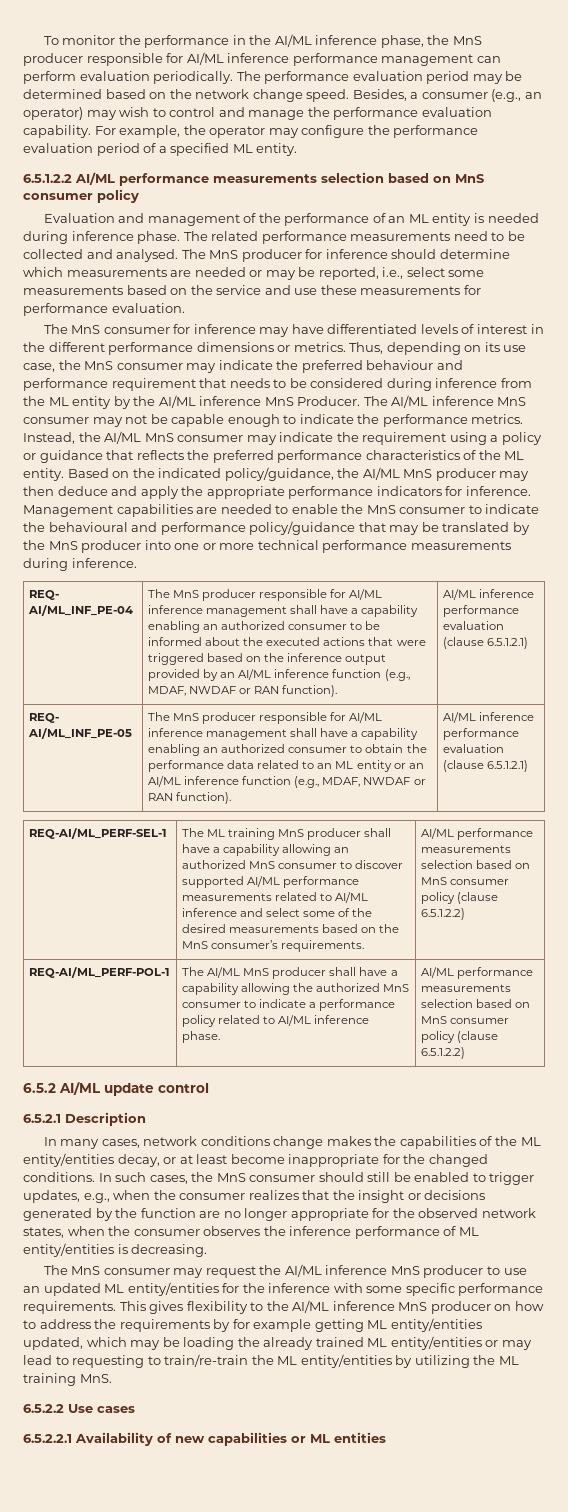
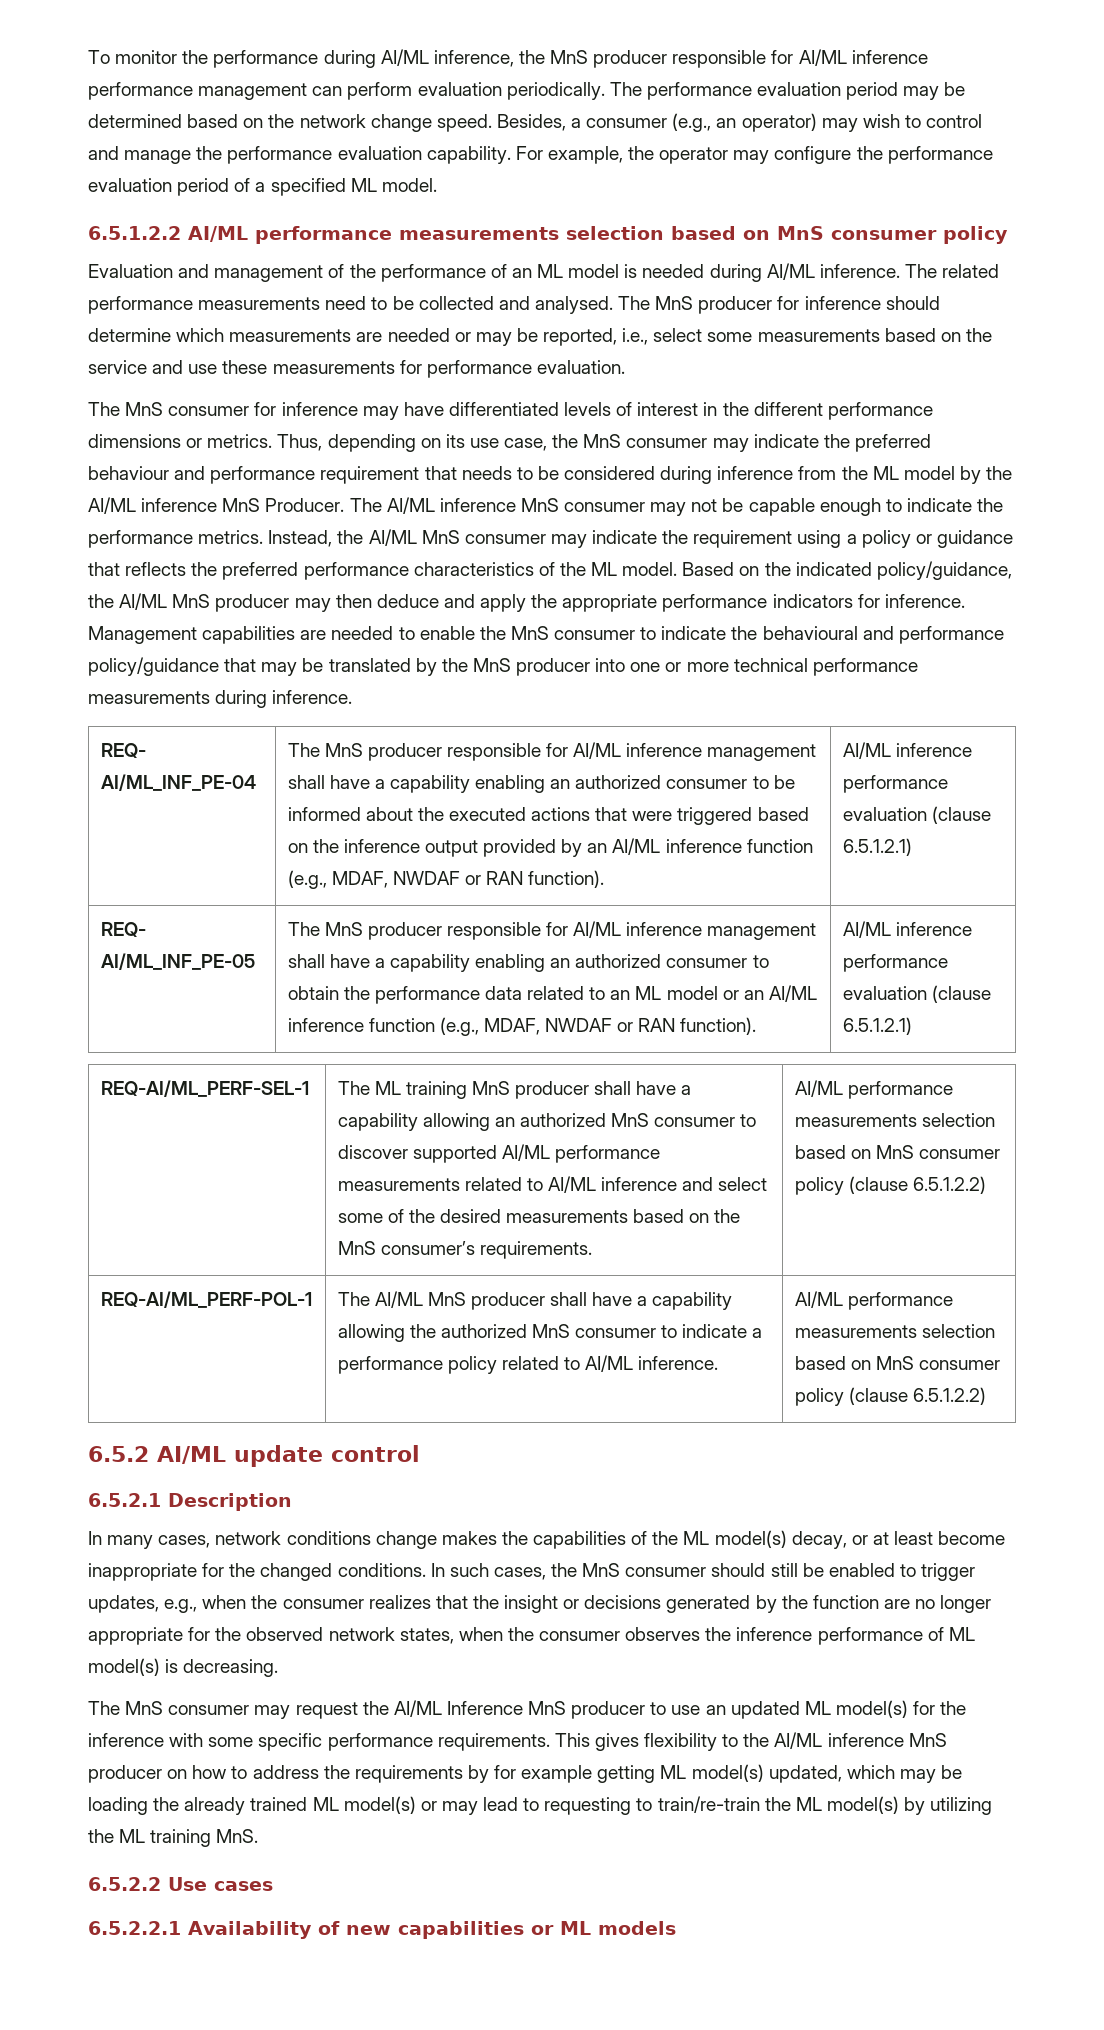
[232,34,424,48] in the AI/ML inference phase, -> [323,49,514,68] during AI/ML inference,
[256,143,298,156] entity. -> [381,178,437,192] model.
[432,213,472,226] entity -> [568,264,620,278] model
[71,231,181,244] inference phase. -> [766,263,900,280] AI/ML inference.
[72,396,112,409] entity -> [903,466,955,480] model
[23,468,64,481] entity. -> [622,562,678,576] model.
[356,760,392,772] entity -> [666,986,718,1000] model
[314,1015,370,1024] [181,1031,220,1043] inference phase. -> [638,1356,719,1370] inference.
[23,1153,114,1167] entity/entities -> [714,1530,787,1548] model(s)
[23,1243,114,1257] entity/entities -> [88,1658,160,1676] model(s)
[325,1265,388,1275] inference -> [446,1701,523,1715] Inference
[127,1282,219,1296] entity/entities -> [835,1700,908,1718] model(s)
[390,1318,482,1332] entity/entities -> [691,1764,764,1782] model(s)
[390,1336,482,1350] entity/entities -> [343,1796,416,1814] model(s)
[300,1354,392,1368] entity/entities -> [826,1796,899,1814] model(s)
[334,1432,386,1443] entities -> [597,1921,676,1935] models

